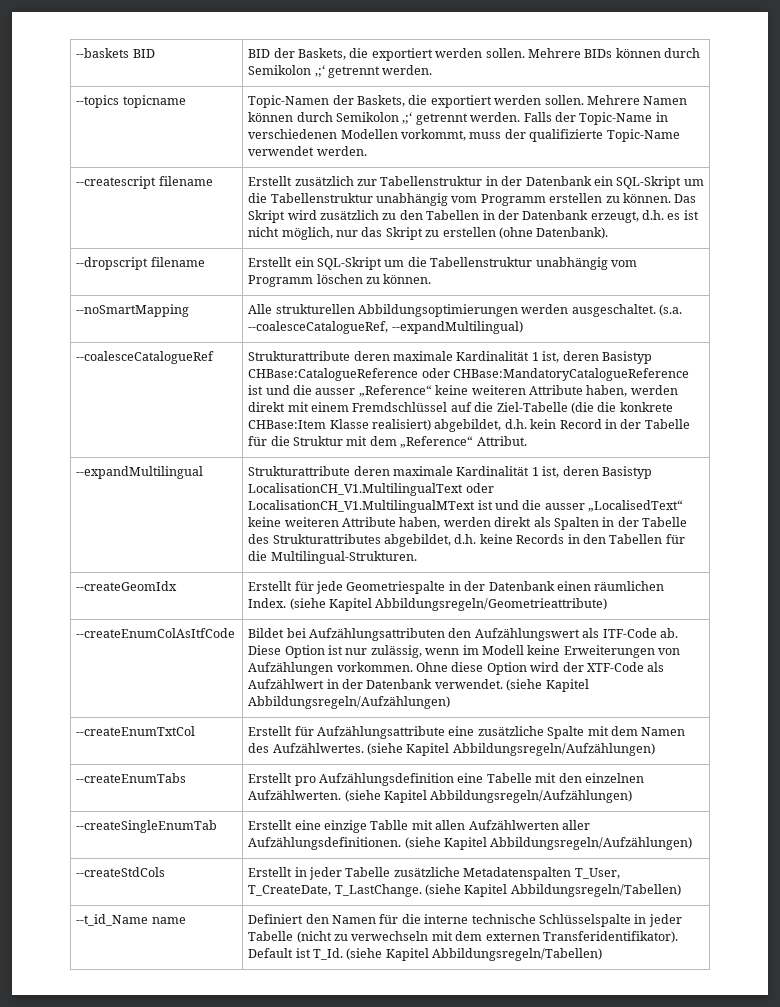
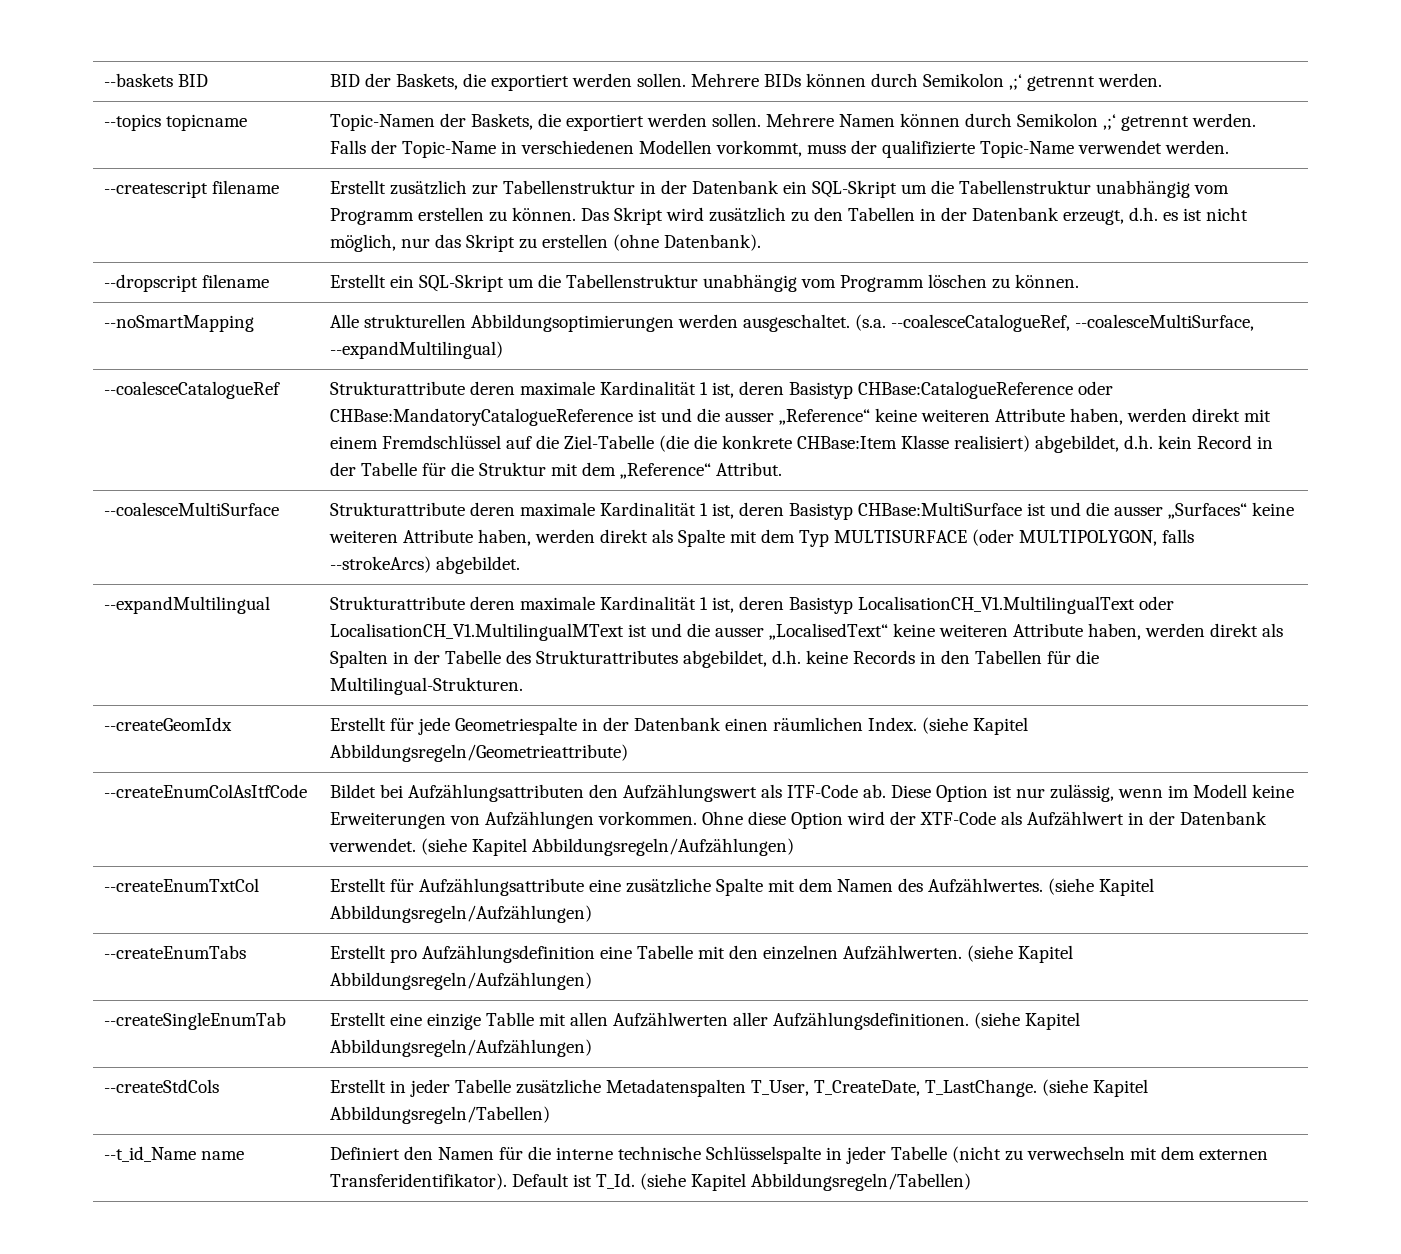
(389, 327) none -> [1075,314,1255,331] --coalesceMultiSurface,
(527, 441) none -> [104,502,280,516] [330,502,1295,520] [329,529,1195,547] [330,556,521,574] // --coalesceMultiSurface | Strukturattribute deren maximale Kardinalität 1 ist, deren Basistyp CHBase:MultiSurface ist und die ausser „Surfaces“ keine weiteren Attribute haben, werden direkt als Spalte mit dem Typ MULTISURFACE (oder MULTIPOLYGON, falls --strokeArcs) abgebildet.

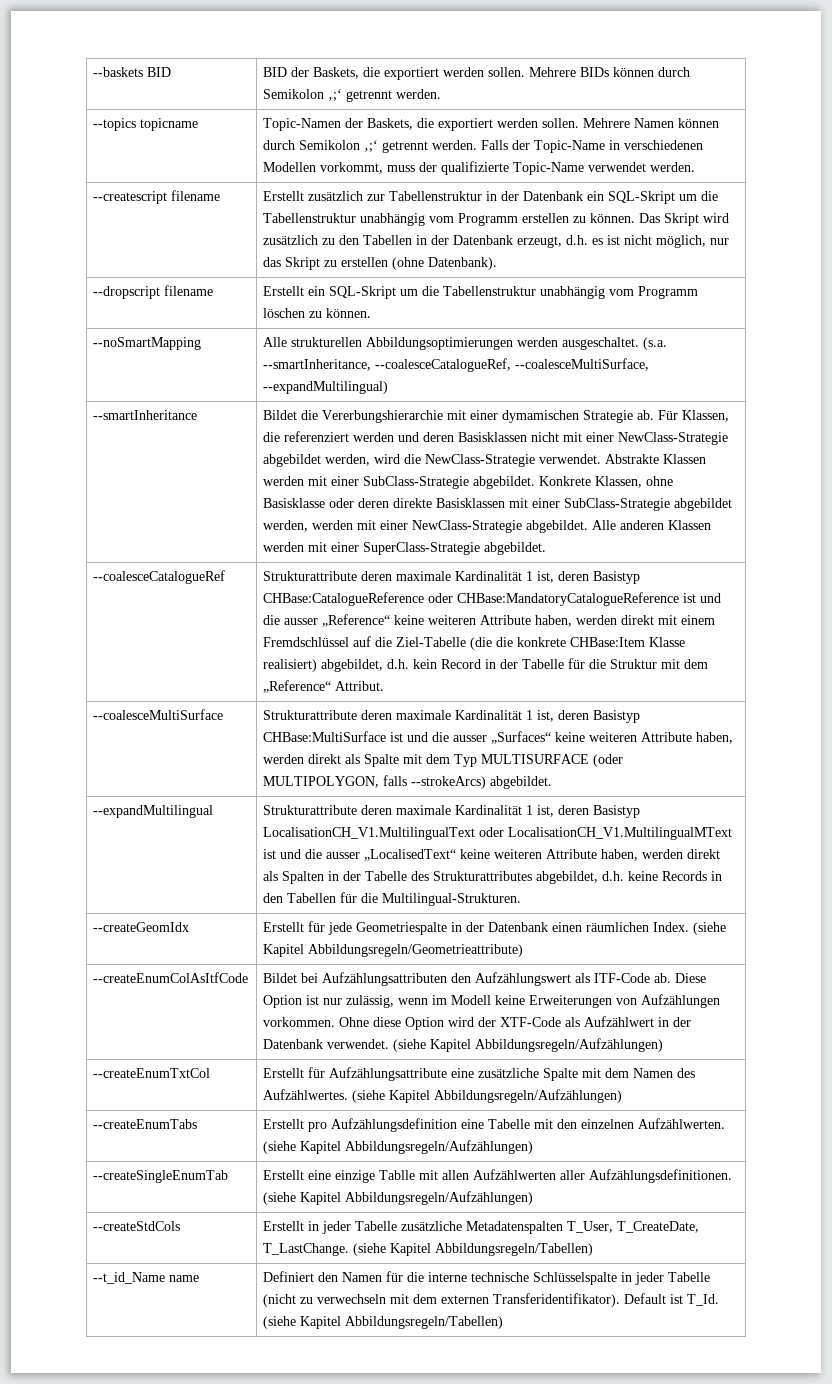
(887, 322) none -> [263,359,372,371] --smartInheritance,
(504, 350) none -> [93,410,198,420] [263,410,730,423] [263,431,729,445] [263,454,707,467] [263,476,674,489] [263,498,733,511] [263,520,712,533] [263,542,547,555] // --smartInheritance | Bildet die Vererbungshierarchie mit einer dymamischen Strategie ab. Für Klassen, die referenziert werden und deren Basisklassen nicht mit einer NewClass-Strategie abgebildet werden, wird die NewClass-Strategie verwendet. Abstrakte Klassen werden mit einer SubClass-Strategie abgebildet. Konkrete Klassen, ohne Basisklasse oder deren direkte Basisklassen mit einer SubClass-Strategie abgebildet werden, werden mit einer NewClass-Strategie abgebildet. Alle anderen Klassen werden mit einer SuperClass-Strategie abgebildet.

